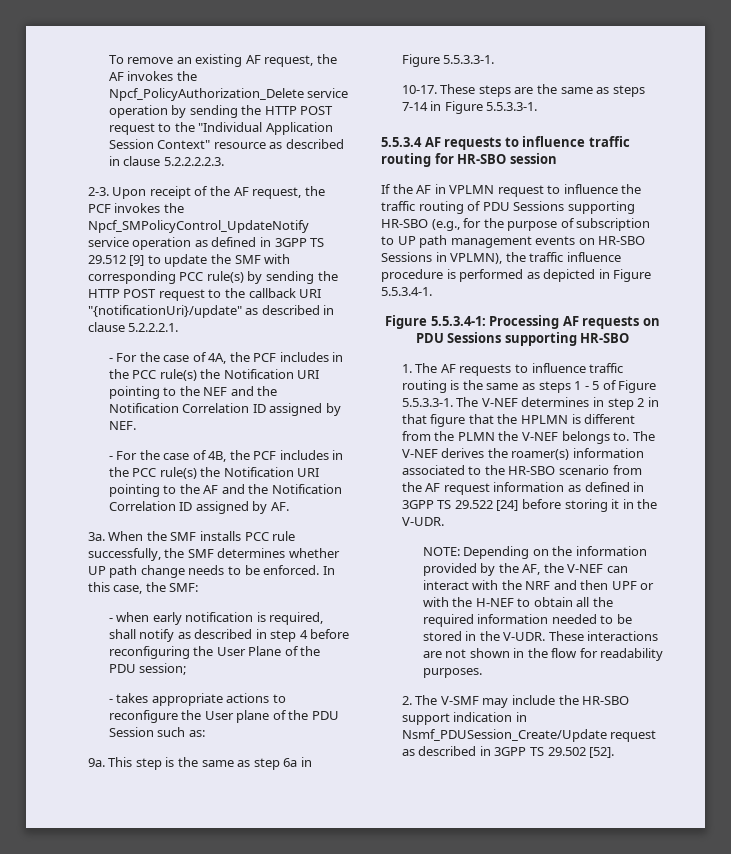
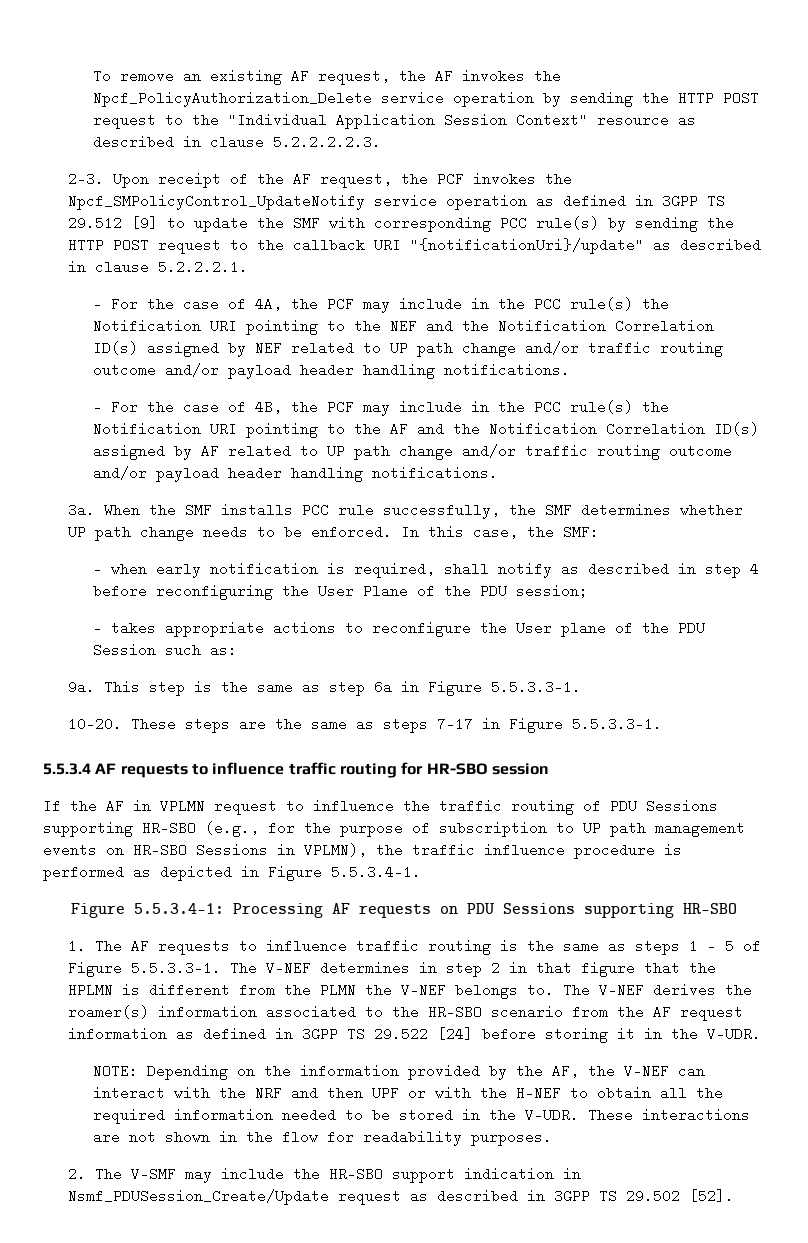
[279,352,329,362] includes -> [363,297,463,313] may include
[252,403,341,416] [108,421,136,430] ID assigned by NEF. -> [93,341,724,357] [93,363,571,379] ID(s) assigned by NEF related to UP path change and/or traffic routing outcome and/or payload header handling notifications.
[279,450,329,460] includes -> [363,400,463,416] may include
[179,501,289,514] ID assigned by AF. -> [714,422,760,436] [93,444,733,460] [93,466,499,482] ID(s) assigned by AF related to UP path change and/or traffic routing outcome and/or payload header handling notifications.
[401,85,437,94] 10-17. -> [68,717,123,731] 10-20.
[401,102,428,111] 7-14 -> [437,717,474,731] 7-17

